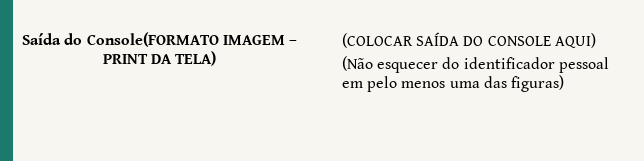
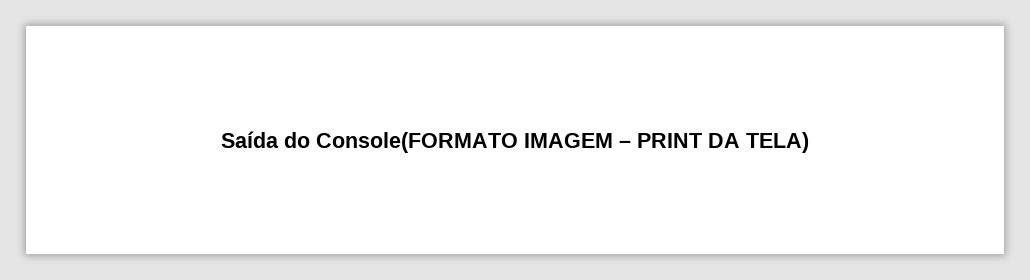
[342,32,596,48] [342,56,609,73] [342,75,564,92] // (COLOCAR SAÍDA DO CONSOLE AQUI) // (Não esquecer do identificador pessoal em pelo menos uma das figuras) -> (809, 142) none

